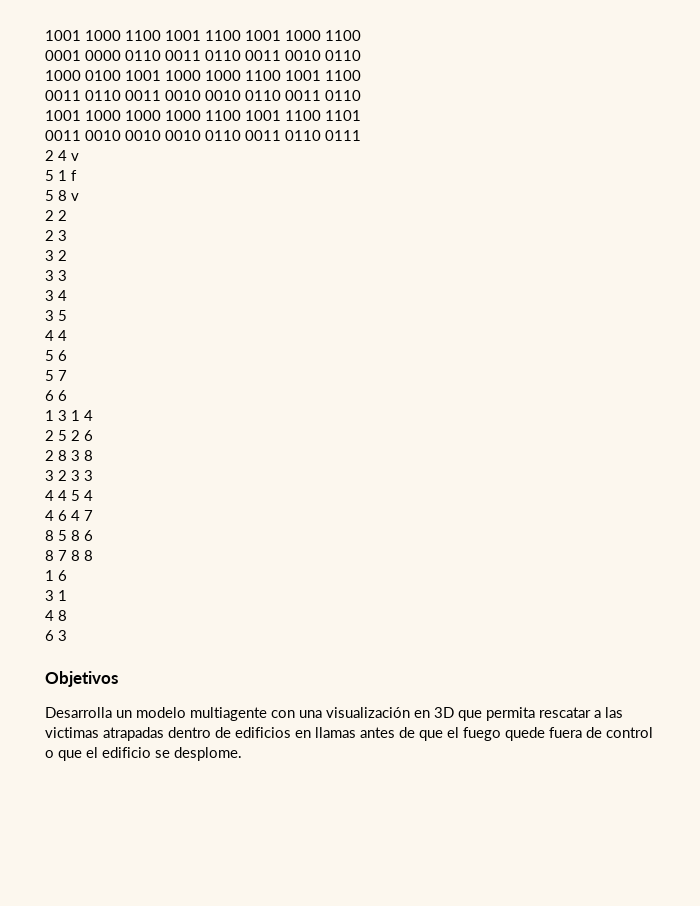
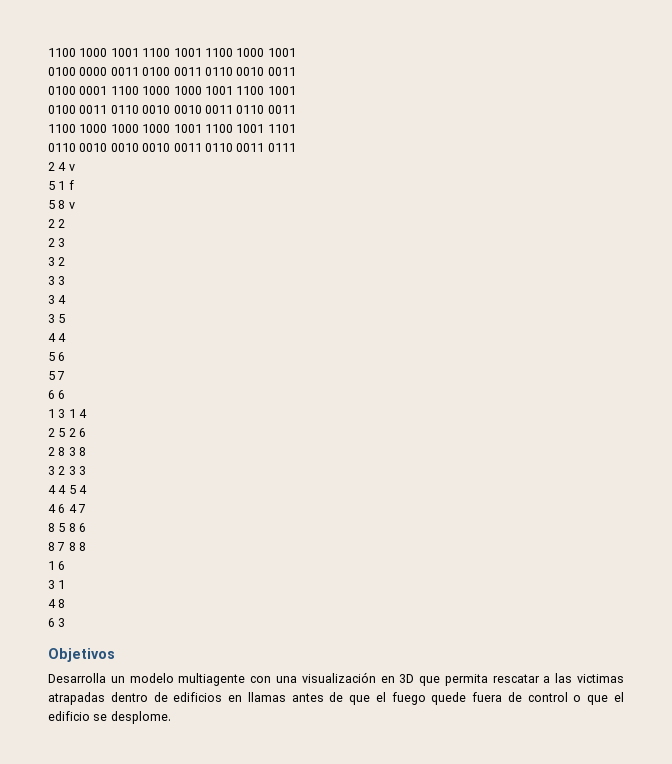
[45,30,361,41] [45,50,361,61] [45,70,361,81] [45,90,361,101] [45,110,361,121] [45,130,321,141] 1001 1000 1100 1001 1100 1001 1000 1100 // 0001 0000 0110 0011 0110 0011 0010 0110 // 1000 0100 1001 1000 1000 1100 1001 1100 // 0011 0110 0011 0010 0010 0110 0011 0110 // 1001 1000 1000 1000 1100 1001 1100 1101 // 0011 0010 0010 0010 0110 0011 0110 -> [48,48,296,57] [48,67,296,76] [48,86,296,95] [48,105,296,114] [48,124,296,133] [48,143,265,152] 1100 1000 1001 1100 1001 1100 1000 1001 // 0100 0000 0011 0100 0011 0110 0010 0011 // 0100 0001 1100 1000 1000 1001 1100 1001 // 0100 0011 0110 0010 0010 0011 0110 0011 // 1100 1000 1000 1000 1001 1100 1001 1101 // 0110 0010 0010 0010 0011 0110 0011

